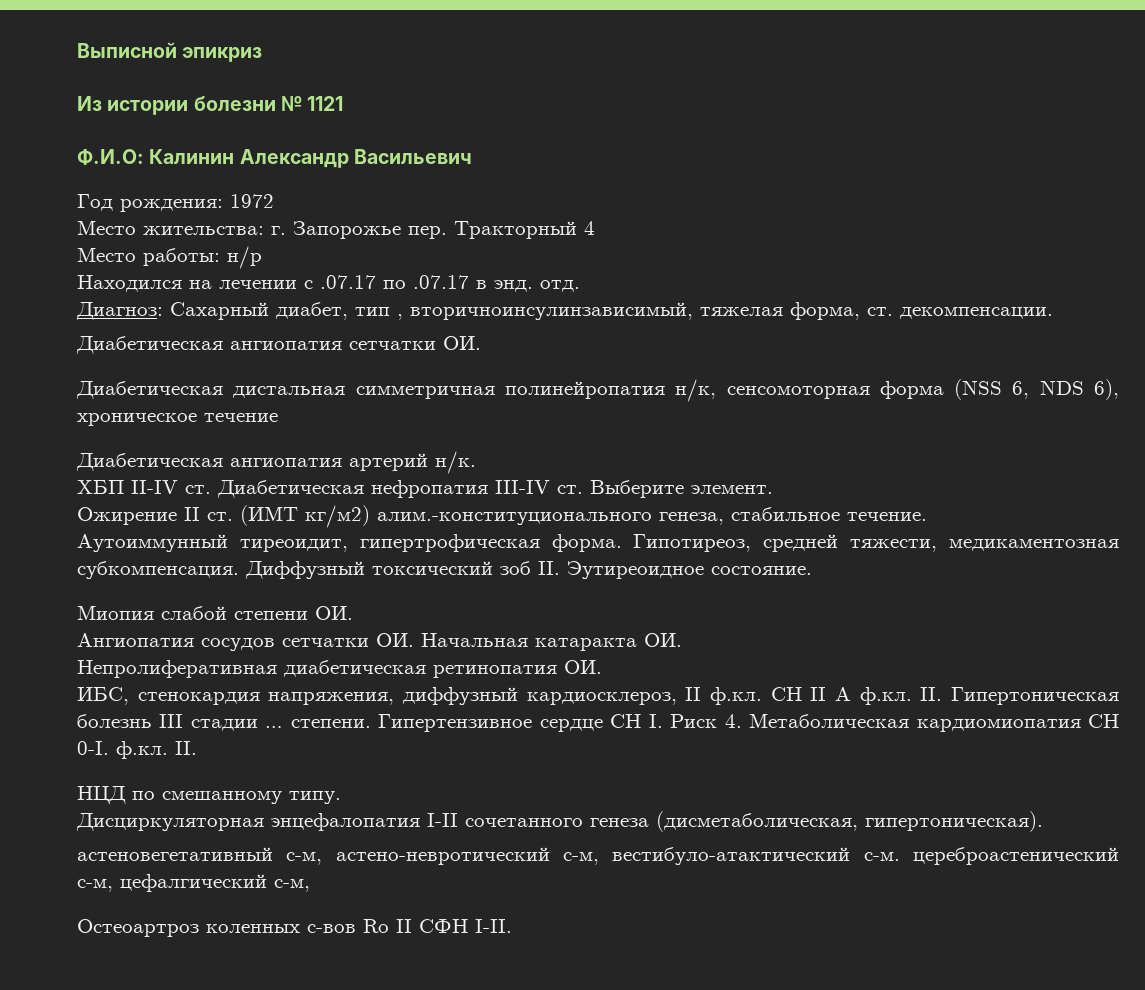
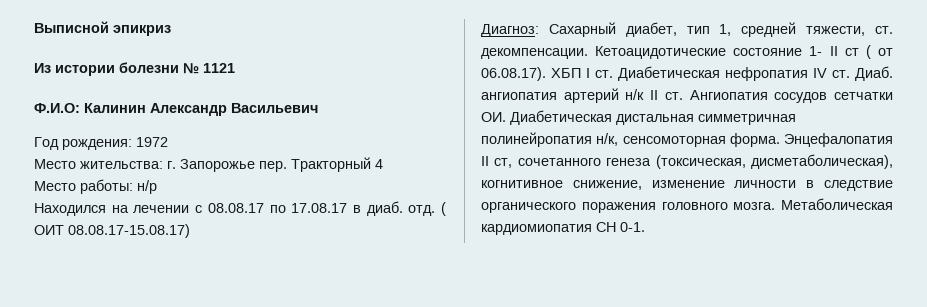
[320,275,580,292] [76,302,1053,320] [76,336,481,354] .07.17 по .07.17 в энд. отд. // Диагноз: Сахарный диабет, тип , вторичноинсулинзависимый, тяжелая форма, ст. декомпенсации. // Диабетическая ангиопатия сетчатки ОИ. // -> [207,201,446,216] [34,224,190,238] [481,22,893,37] [481,45,894,59] [481,66,893,81] [481,88,893,103] [481,112,506,122] 08.08.17 по 17.08.17 в диаб. отд. ( ОИТ 08.08.17-15.08.17) // Диагноз: Сахарный диабет, тип 1, средней тяжести, ст. декомпенсации. Кетоацидотические состояние 1- II ст ( от 06.08.17). ХБП I ст. Диабетическая нефропатия IV ст. Диаб. ангиопатия артерий н/к II ст. Ангиопатия сосудов сетчатки ОИ.
[879,379,1119,400] [77,413,278,426] [76,451,476,474] [77,480,773,498] [77,505,927,528] [77,534,1119,552] [77,561,812,579] [77,605,353,620] [77,633,682,651] [77,660,602,678] [77,687,1119,705] [77,713,1119,732] [77,741,197,759] [77,786,341,804] [76,811,1043,832] [77,847,1119,865] [77,874,310,892] [77,919,512,937] форма (NSS 6, NDS 6), хроническое течение // Диабетическая ангиопатия артерий н/к. // ХБП II-IV ст. Диабетическая нефропатия III-IV ст. Выберите элемент. // Ожирение II ст. (ИМТ кг/м2) алим.-конституционального генеза, стабильное течение. // Аутоиммунный тиреоидит, гипертрофическая форма. Гипотиреоз, средней тяжести, медикаментозная субкомпенсация. Диффузный токсический зоб II. Эутиреоидное состояние. // Миопия слабой степени ОИ. // Ангиопатия сосудов сетчатки ОИ. Начальная катаракта ОИ. // Непролиферативная диабетическая ретинопатия ОИ. // ИБС, стенокардия напряжения, диффузный кардиосклероз, II ф.кл. СН II А ф.кл. II. Гипертоническая болезнь III стадии … степени. Гипертензивное сердце СН I. Риск 4. Метаболическая кардиомиопатия СН 0-I. ф.кл. II. // НЦД по смешанному типу. // Дисциркуляторная энцефалопатия I-II сочетанного генеза (дисметаболическая, гипертоническая). // астеновегетативный с-м, астено-невротический с-м, вестибуло-атактический с-м. цереброастенический с-м, цефалгический с-м, // Остеоартроз коленных с-вов Rо II СФН I-II. -> [729,133,893,147] [481,154,893,169] [481,180,893,191] [481,198,893,213] [481,222,645,235] форма. Энцефалопатия II ст, сочетанного генеза (токсическая, дисметаболическая), когнитивное снижение, изменение личности в следствие органического поражения головного мозга. Метаболическая кардиомиопатия СН 0-1.

